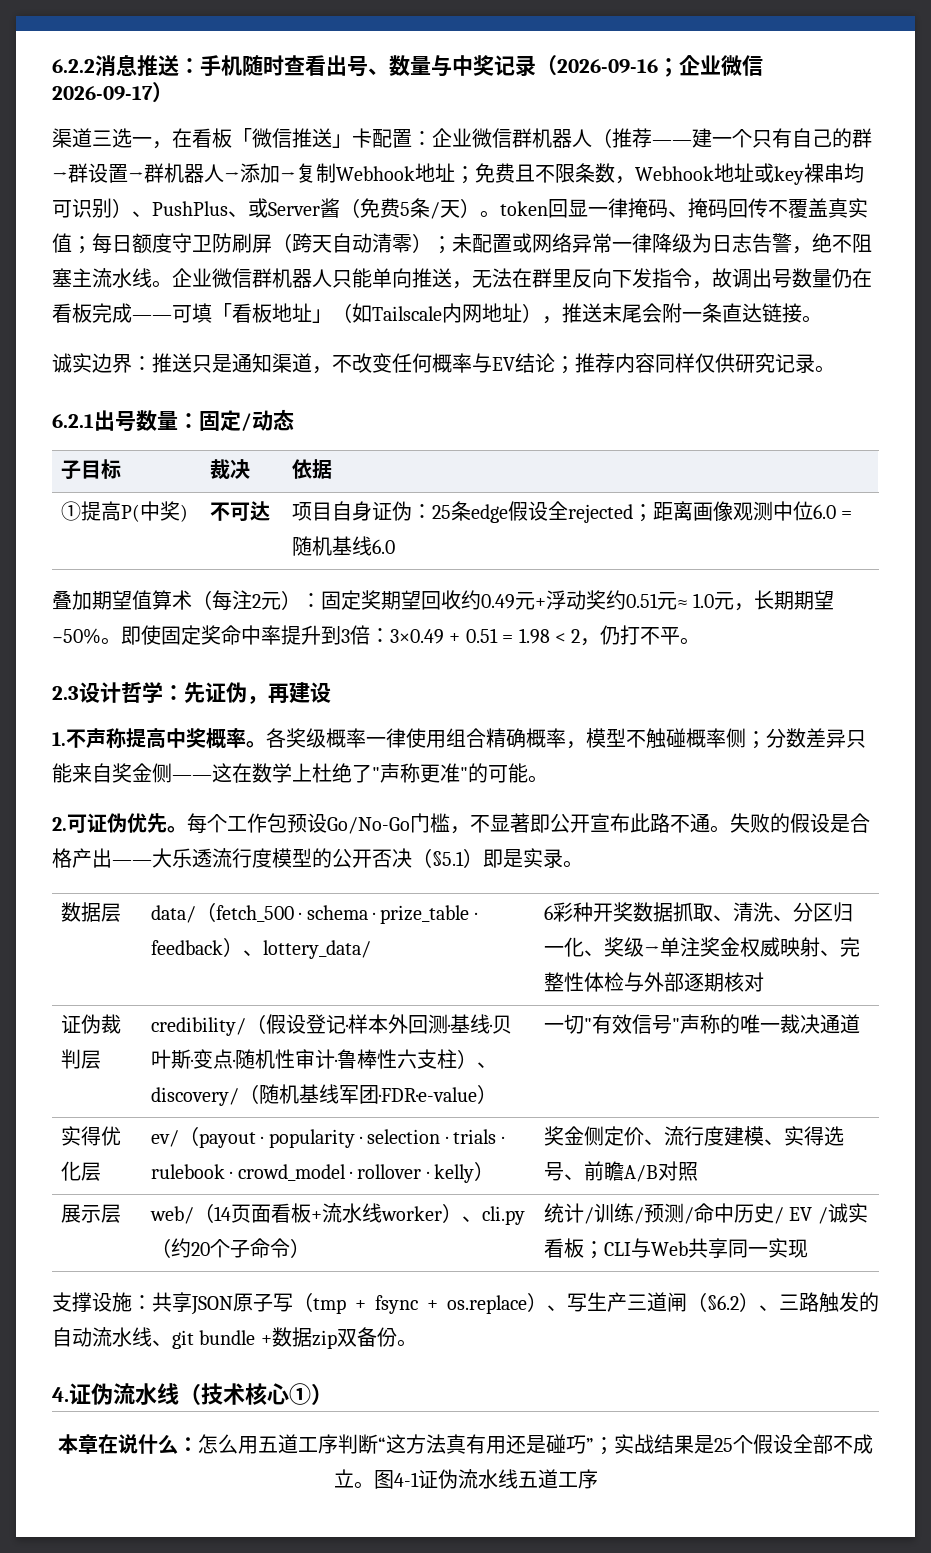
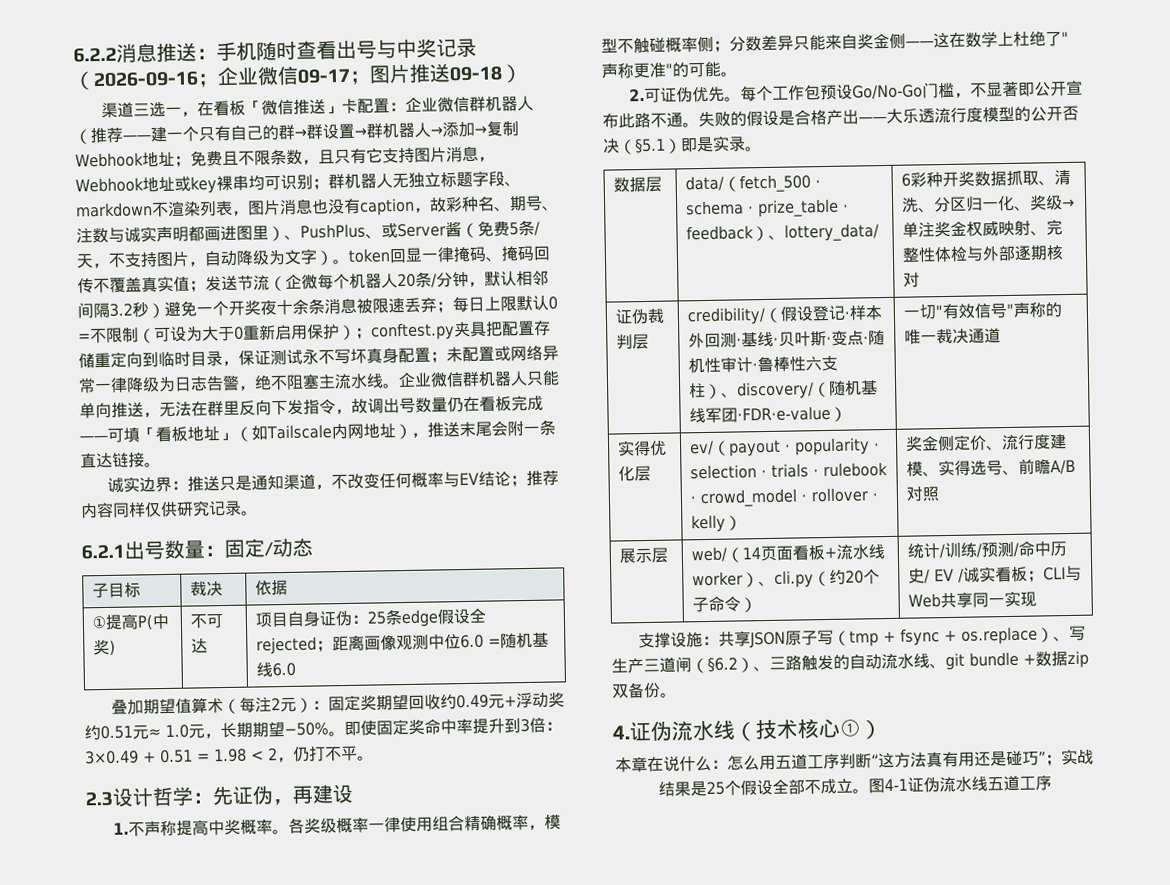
[368,55,431,76] 、数量 -> (377, 49) none
[52,86,153,101] 2026-09-17 -> [297,63,502,85] 09-17；图片推送09-18
(635, 180) none -> [317,145,495,165] 且只有它支持图片消息，
(112, 208) none -> [311,170,521,191] [75,195,559,218] [76,225,269,244] ；群机器人无独立标题字段、markdown不渲染列表，图片消息也没有caption，故彩种名、期号、注数与诚实声明都画进图里
(460, 209) none -> [92,248,318,269] ，不支持图片，自动降级为文字
[92,233,432,254] 每日额度守卫防刷屏（跨天自动清零） -> [205,270,549,292] [77,295,558,319] [78,320,551,344] [78,347,431,369] 发送节流（企微每个机器人20条/分钟，默认相邻间隔3.2秒）避免一个开奖夜十余条消息被限速丢弃；每日上限默认0 =不限制（可设为大于0重新启用保护）；conftest.py夹具把配置存储重定向到临时目录，保证测试永不写坏真身配置

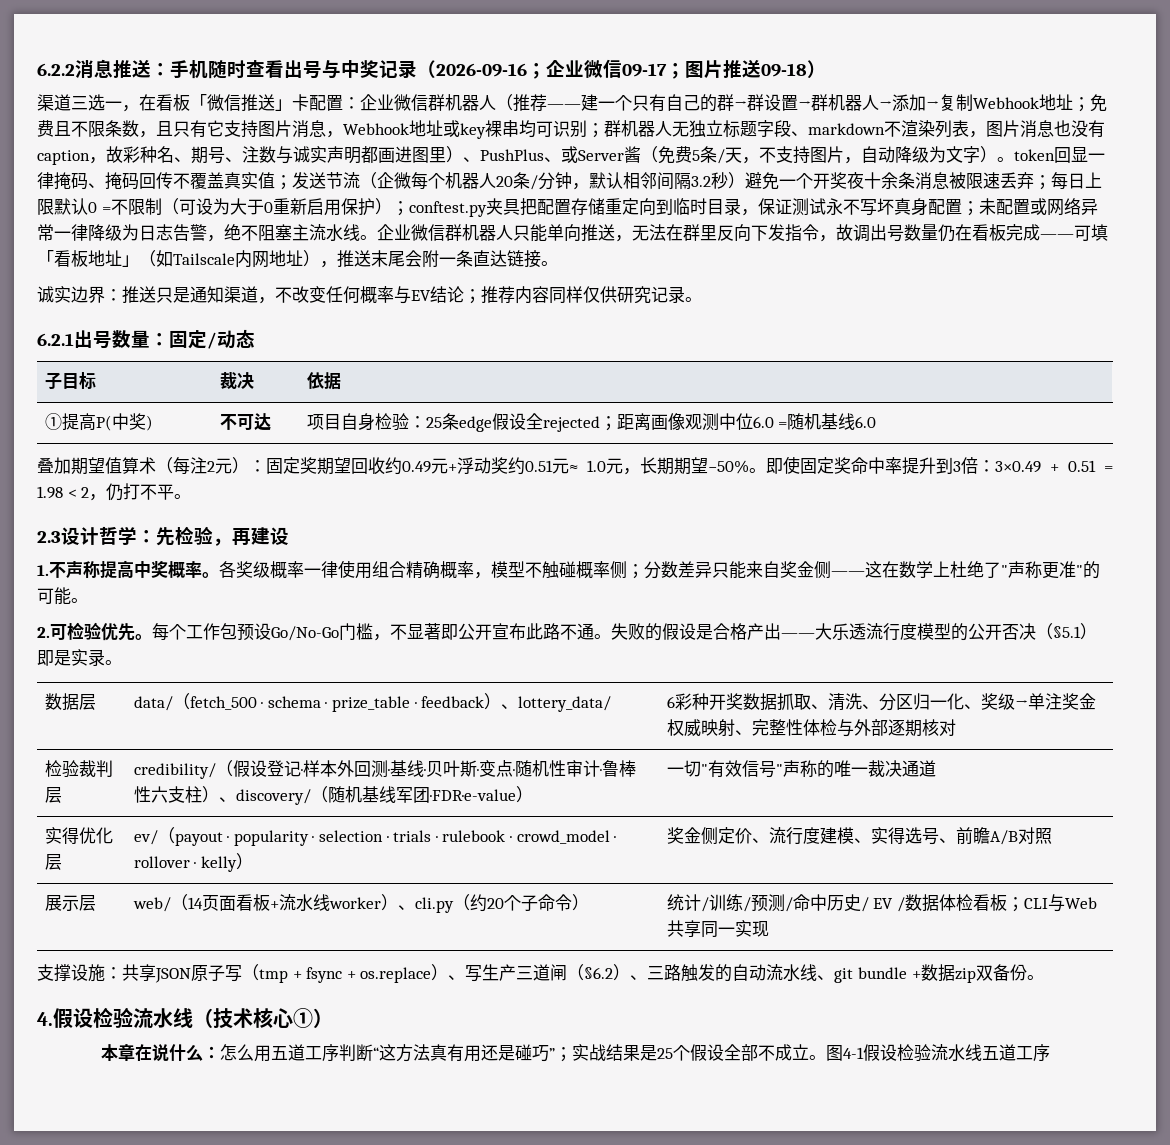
[319,610,354,627] 证伪 -> [374,413,409,431] 检验
[232,785,273,805] 证伪 -> [175,526,213,545] 检验
[660,87,694,103] 证伪 -> [67,622,101,640] 检验
[615,308,650,325] 证伪 -> [44,760,79,778] 检验
[963,566,997,583] 诚实 -> [904,894,973,912] 数据体检
[629,721,672,742] 证伪 -> [53,1007,133,1028] 假设检验
[906,777,940,793] 证伪 -> [862,1044,931,1062] 假设检验

